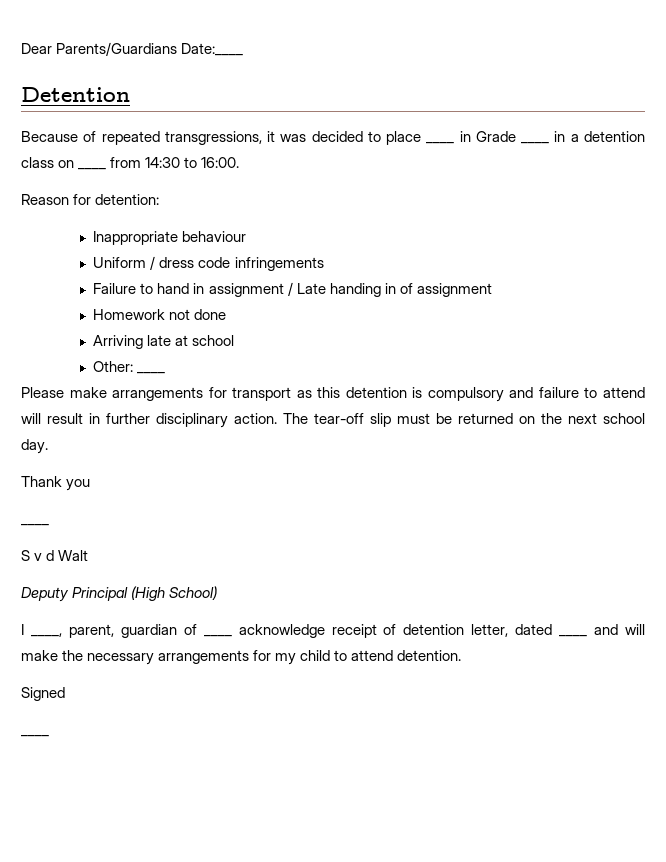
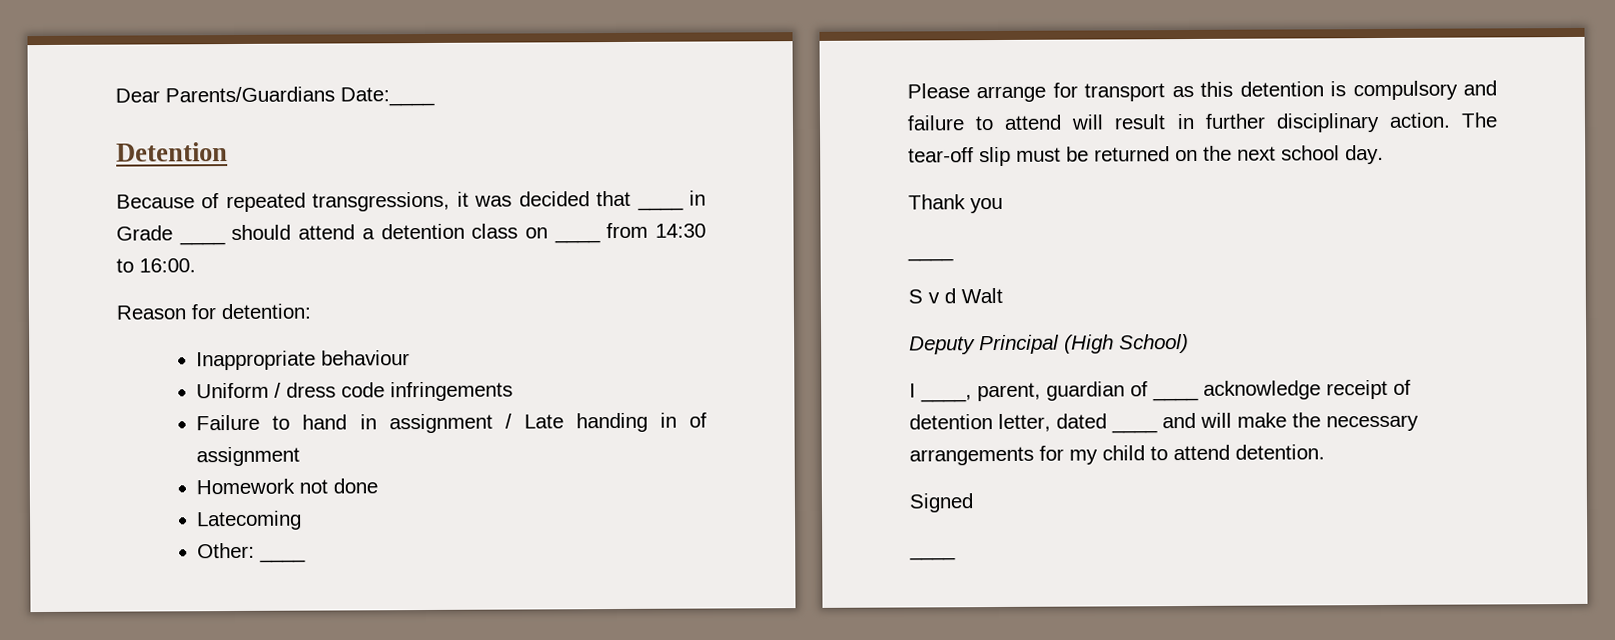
[367,131,422,145] to place -> [596,190,632,207] that
[554,131,566,142] in -> [231,224,356,241] should attend
[93,335,235,349] Arriving late at school -> [196,510,303,531] Latecoming
[69,387,204,401] make arrangements -> [976,85,1047,103] arrange

